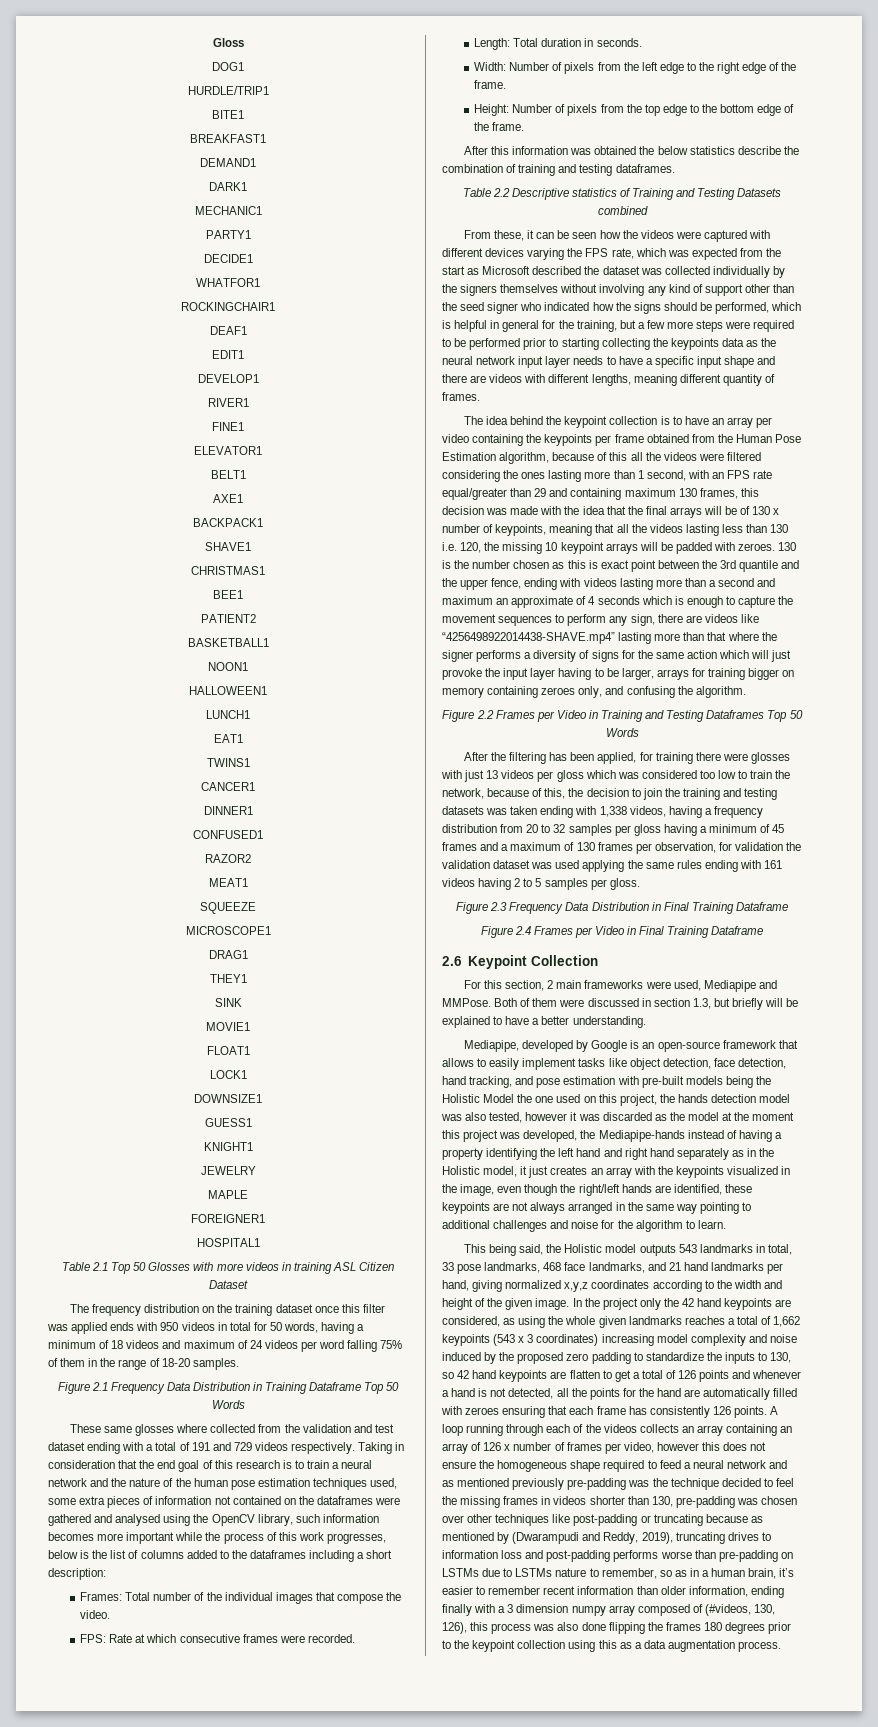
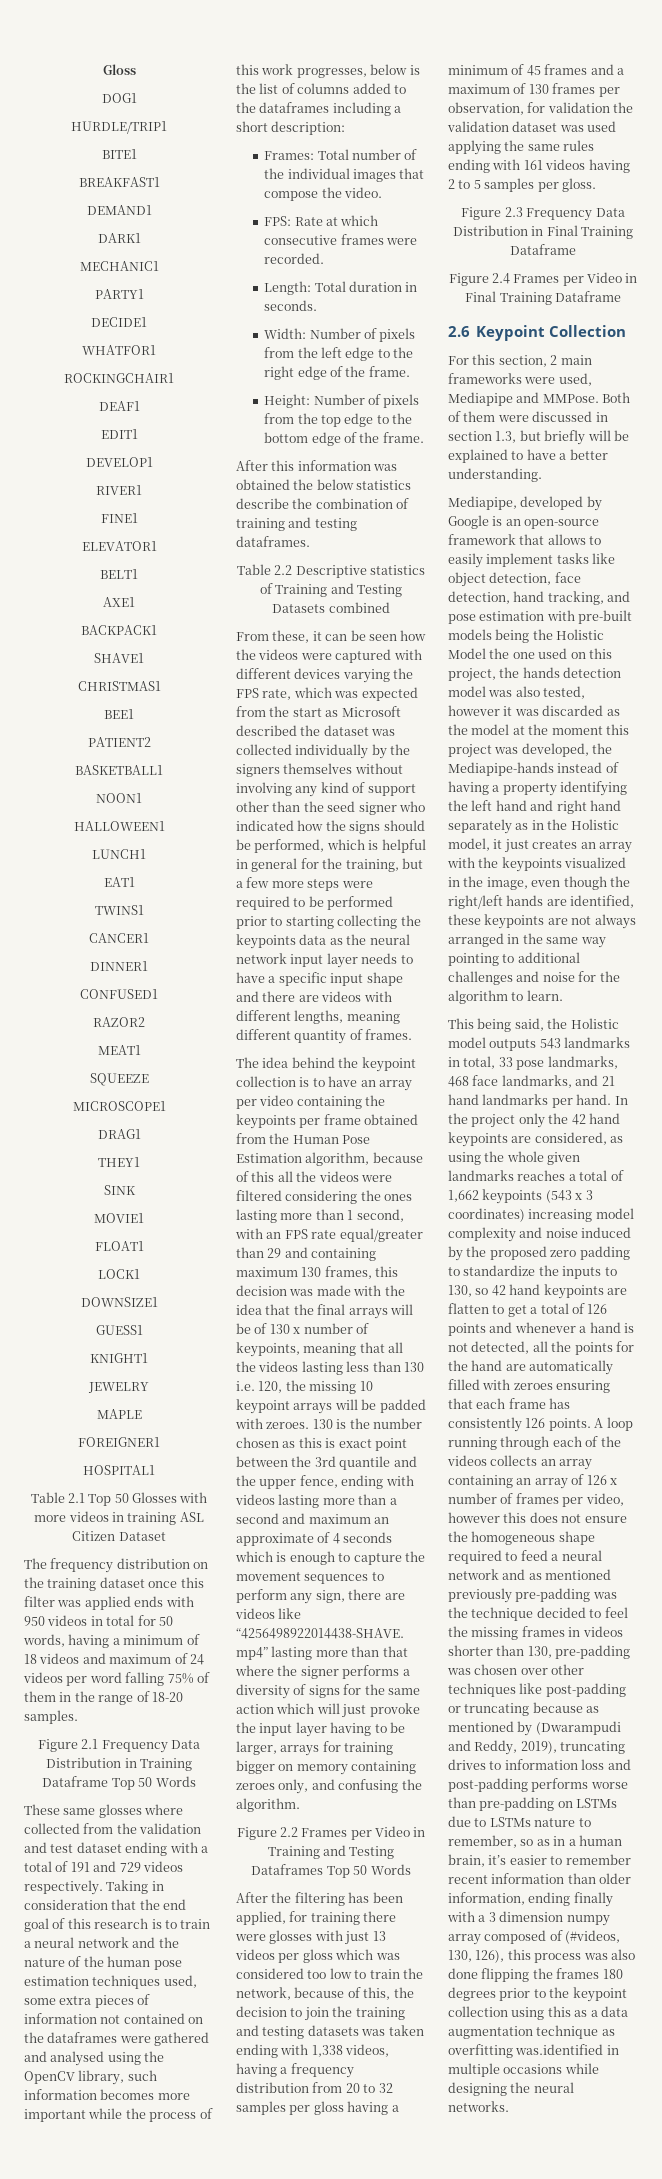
[442,1280,782,1292] [442,1298,570,1310] hand, giving normalized x,y,z coordinates according to the width and height of the given image. -> [576,1094,612,1105] hand.
[738,1641,782,1652] process. -> [536,2025,615,2039] [448,2044,619,2058] [448,2063,599,2077] [448,2082,574,2096] [448,2101,509,2112] technique as overfitting was.identified in multiple occasions while designing the neural networks.

